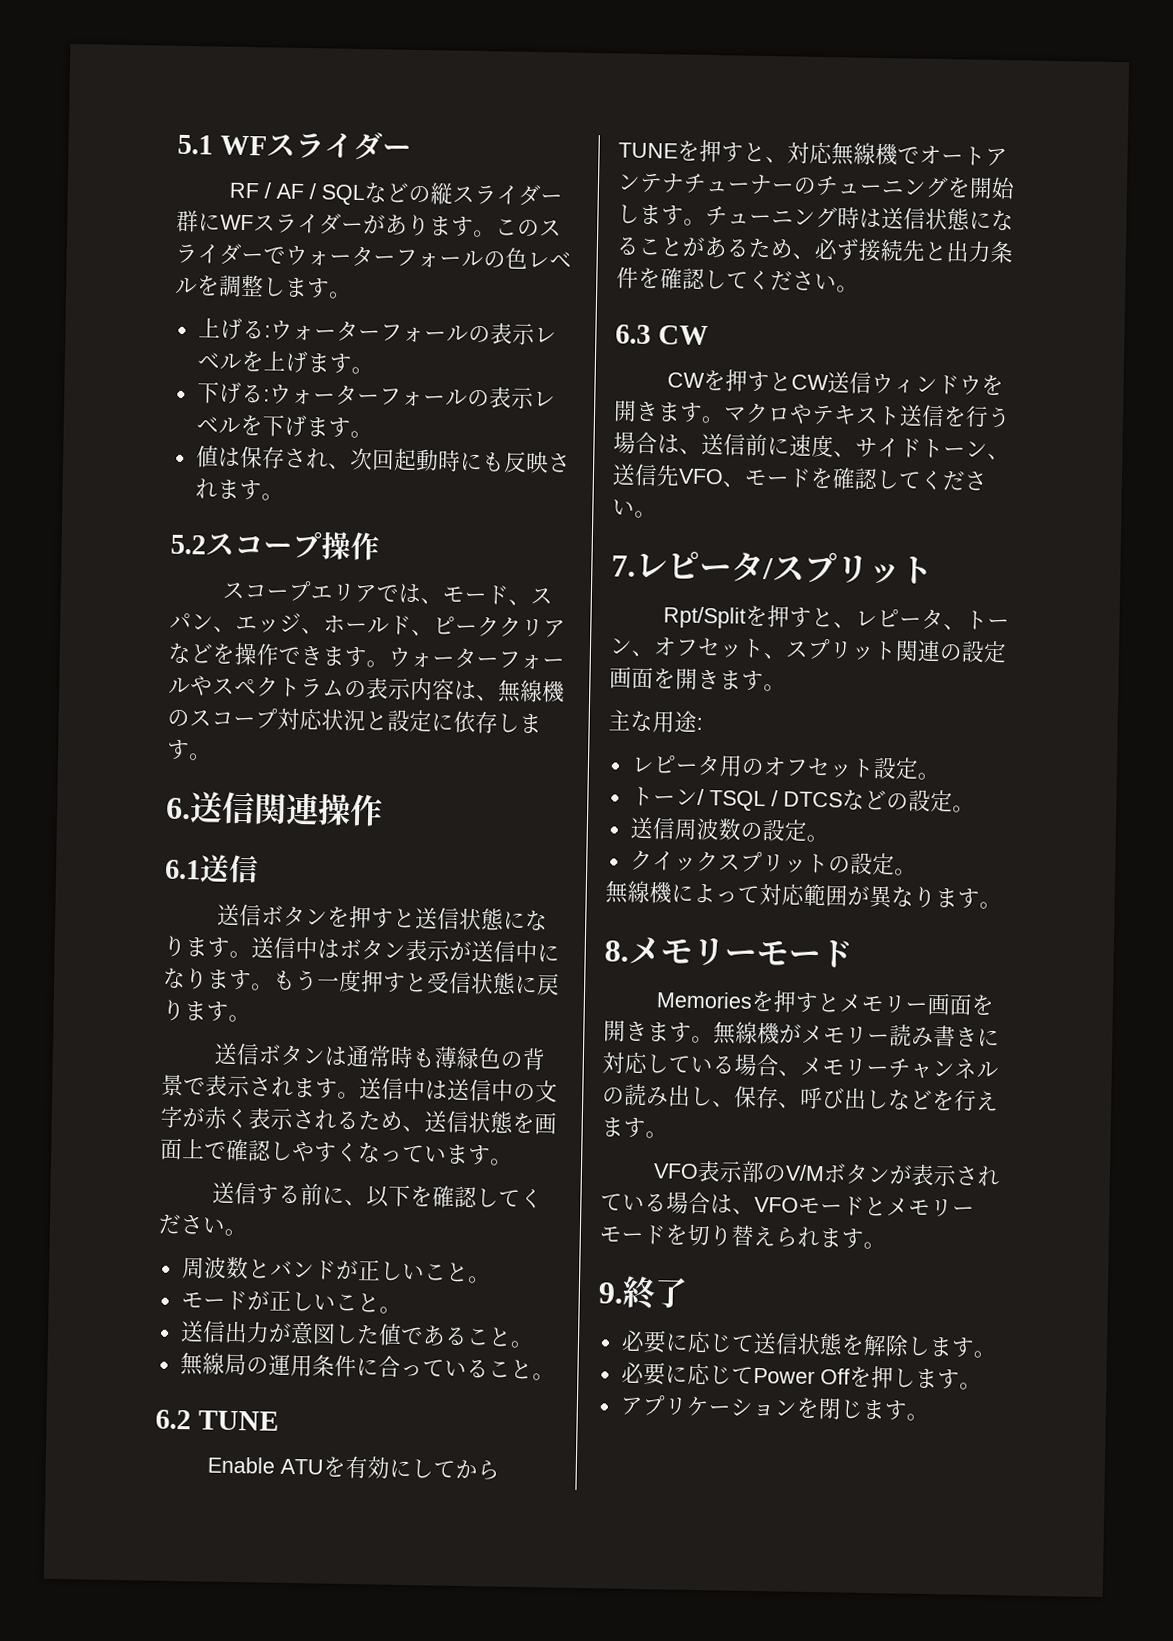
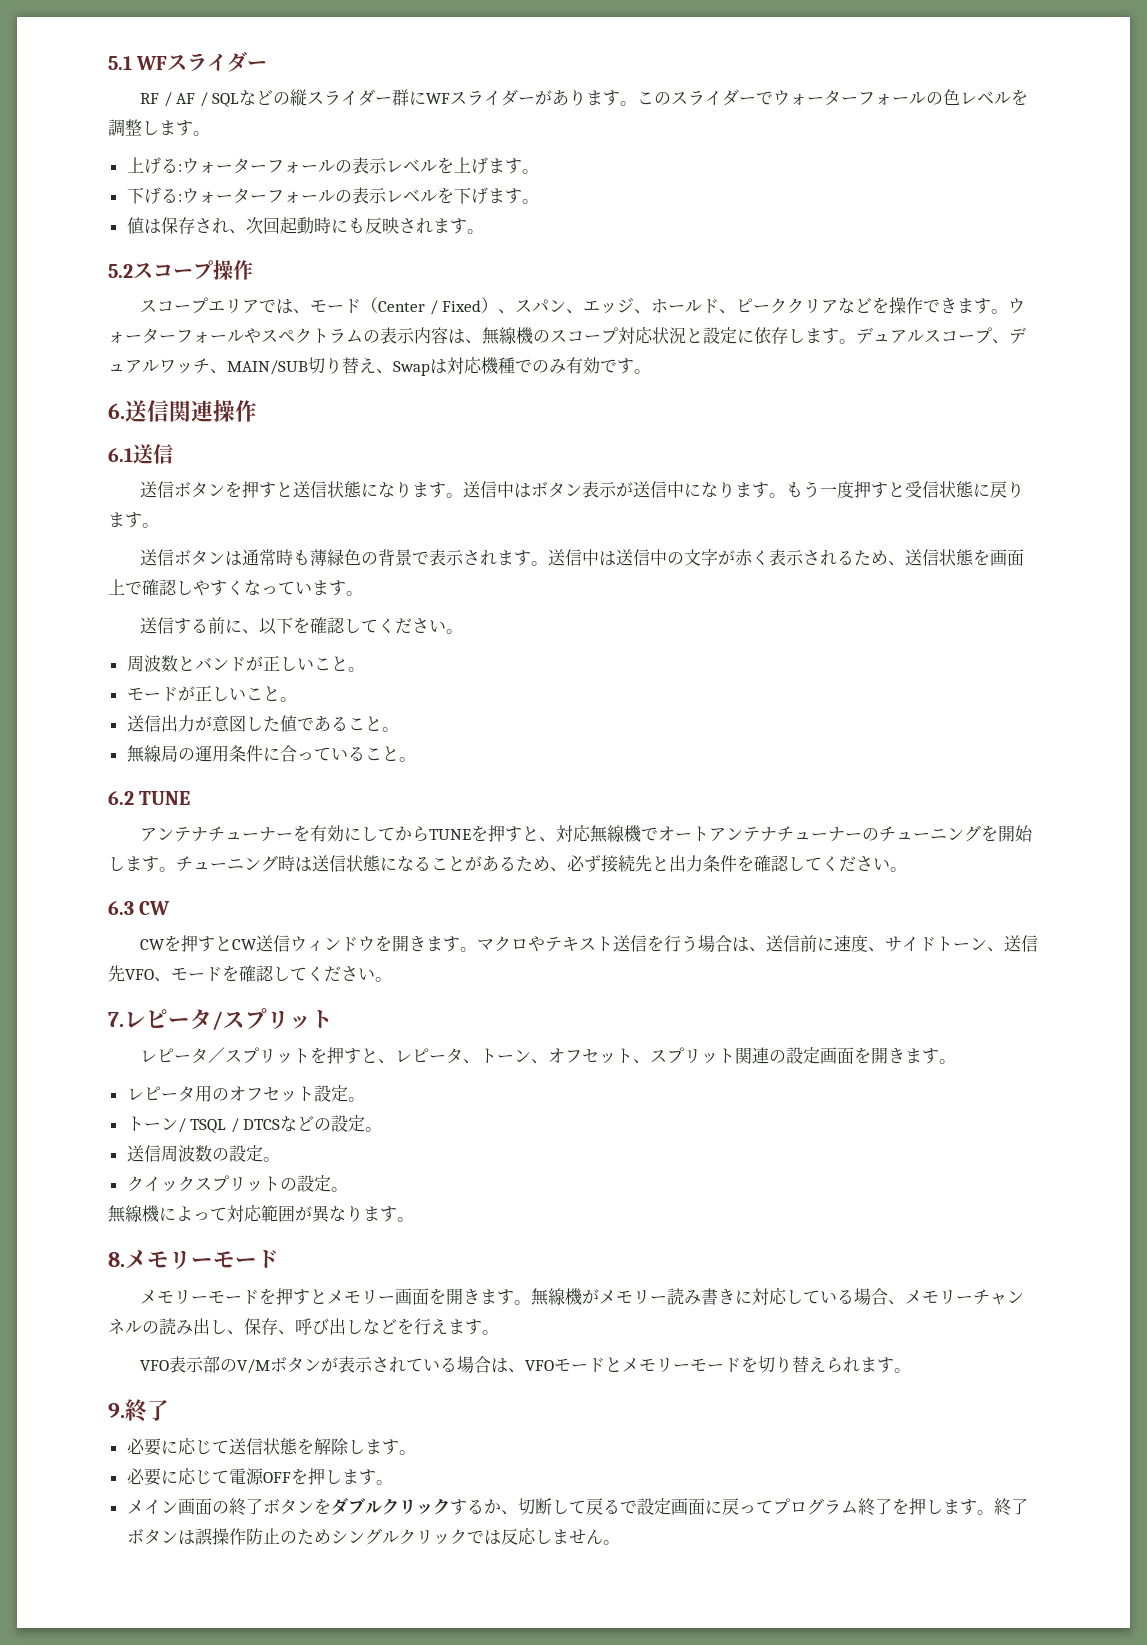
(511, 595) none -> [361,297,499,315] （Center / Fixed）
(212, 757) none -> [856,327,1026,344] [108,357,651,376] デュアルスコープ、デュアルワッチ、MAIN/SUB切り替え、Swapは対応機種でのみ有効です。
[207,1456,325,1475] Enable ATU -> [140,826,294,842] アンテナチューナー
[663,606,747,629] Rpt/Split -> [140,1047,311,1064] レピータ／スプリット
[608,709,703,733] // 主な用途: -> (957, 1061) none
[656,991,754,1009] Memories -> [140,1290,260,1305] メモリーモード
[752,1367,850,1385] Power Off -> [228,1468,291,1485] 電源OFF
[619,1395,908,1421] アプリケーションを閉じます -> [126,1498,1028,1516] [126,1528,603,1546] メイン画面の終了ボタンをダブルクリックするか、切断して戻るで設定画面に戻ってプログラム終了を押します。終了ボタンは誤操作防止のためシングルクリックでは反応しません

